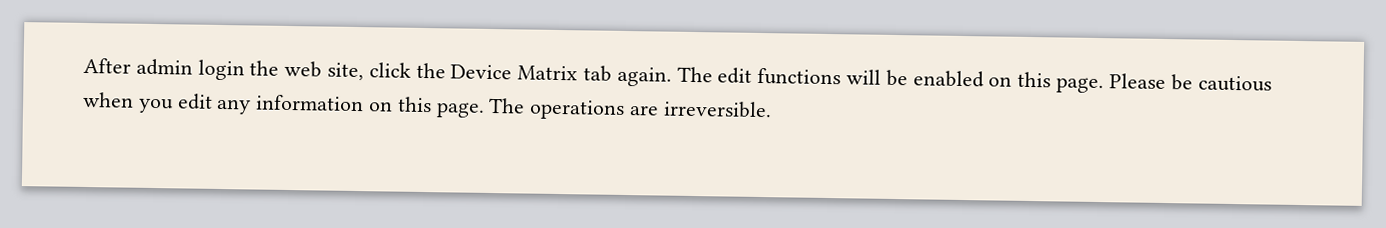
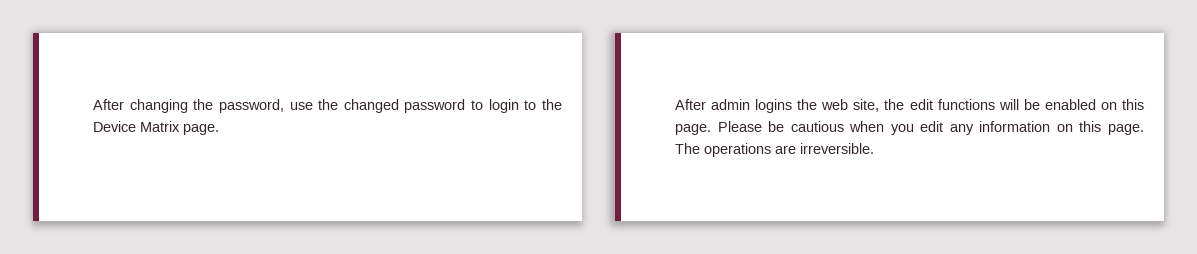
[83,57,713,87] After admin login the web site, click the Device Matrix tab again. The -> [93,99,562,113] [93,121,219,135] [675,99,905,113] After changing the password, use the changed password to login to the Device Matrix page. // After admin logins the web site, the

